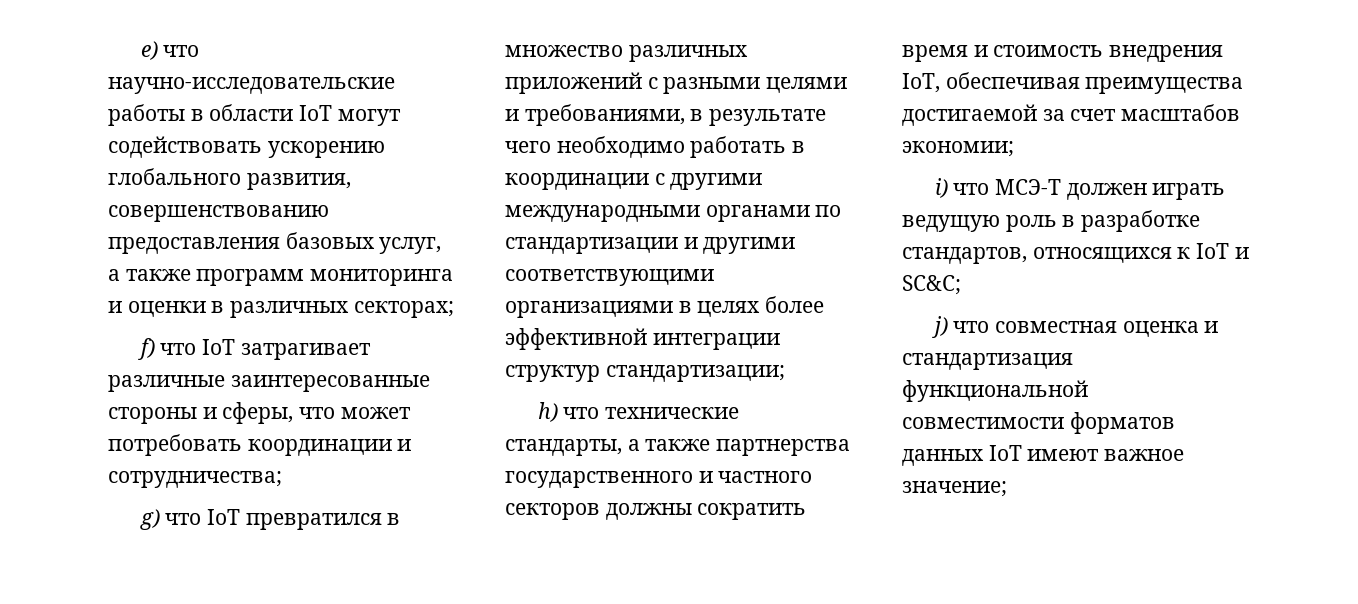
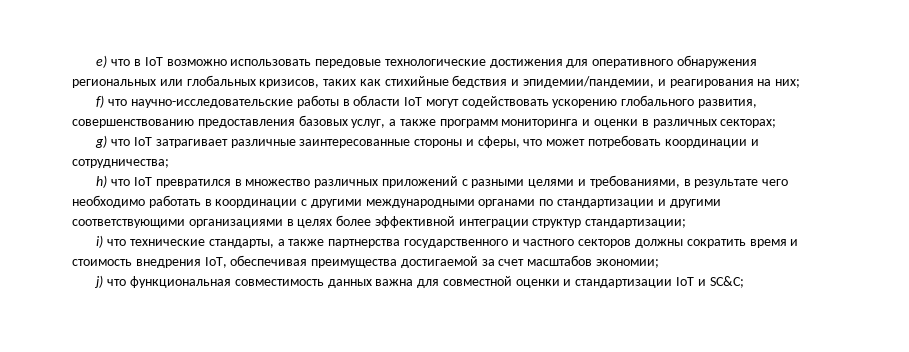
(200, 51) none -> [133,55,757,68] [72,75,801,88] [96,95,128,108] в IoT возможно использовать передовые технологические достижения для оперативного обнаружения региональных или глобальных кризисов, таких как стихийные бедствия и эпидемии/пандемии, и реагирования на них; // f) что
[137,338,155,360] f) -> [95,135,108,148] g)
[139,509,160,530] g) -> [96,175,108,188] h)
[537,402,558,422] h) -> [96,235,104,248] i)
[934,178,1226,200] [902,210,1201,232] [902,243,1249,264] [902,275,961,295] [931,316,1219,338] [902,353,1073,370] [902,380,1088,402] [902,412,1175,434] [902,445,1185,466] [902,481,1007,497] i) что МСЭ-Т должен играть ведущую роль в разработке стандартов, относящихся к IoT и SC&C; // j) что совместная оценка и стандартизация функциональной совместимости форматов данных IoT имеют важное значение; -> [94,275,744,288] j) что функциональная совместимость данных важна для совместной оценки и стандартизации IoT и SC&C;

